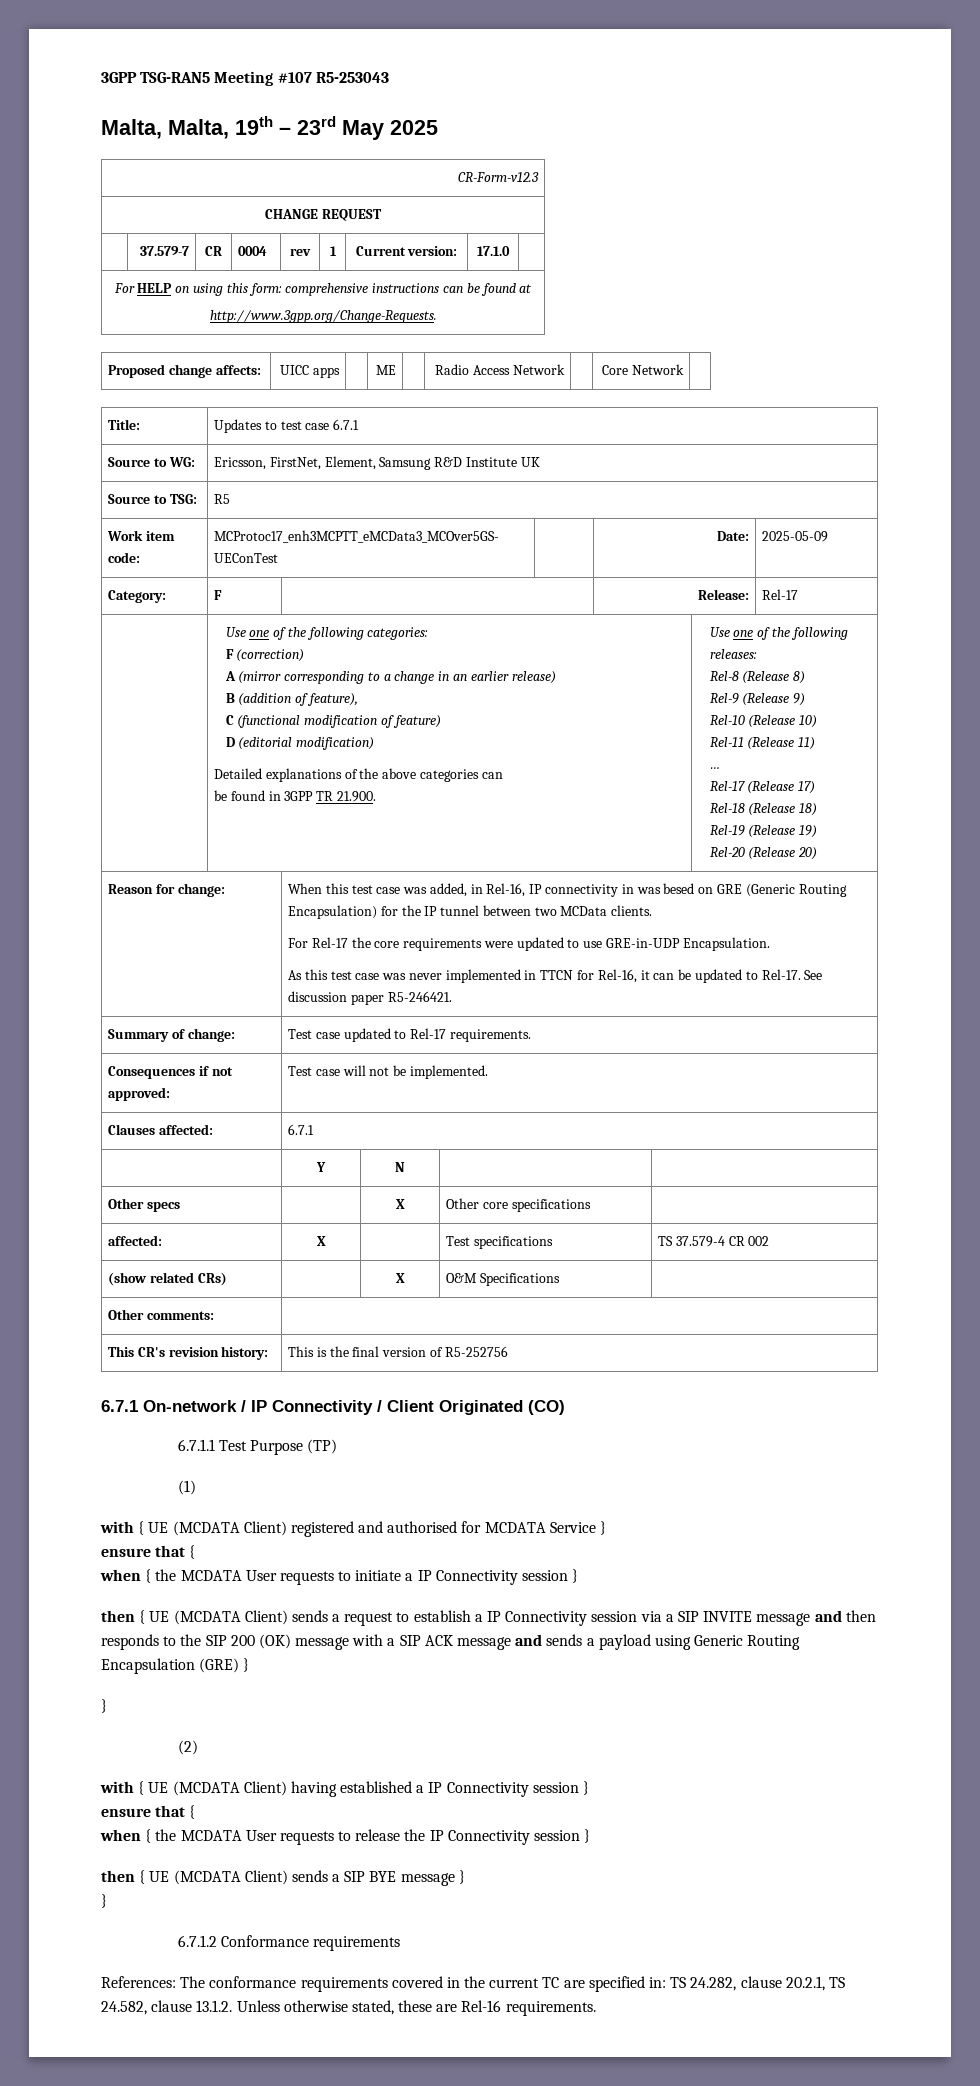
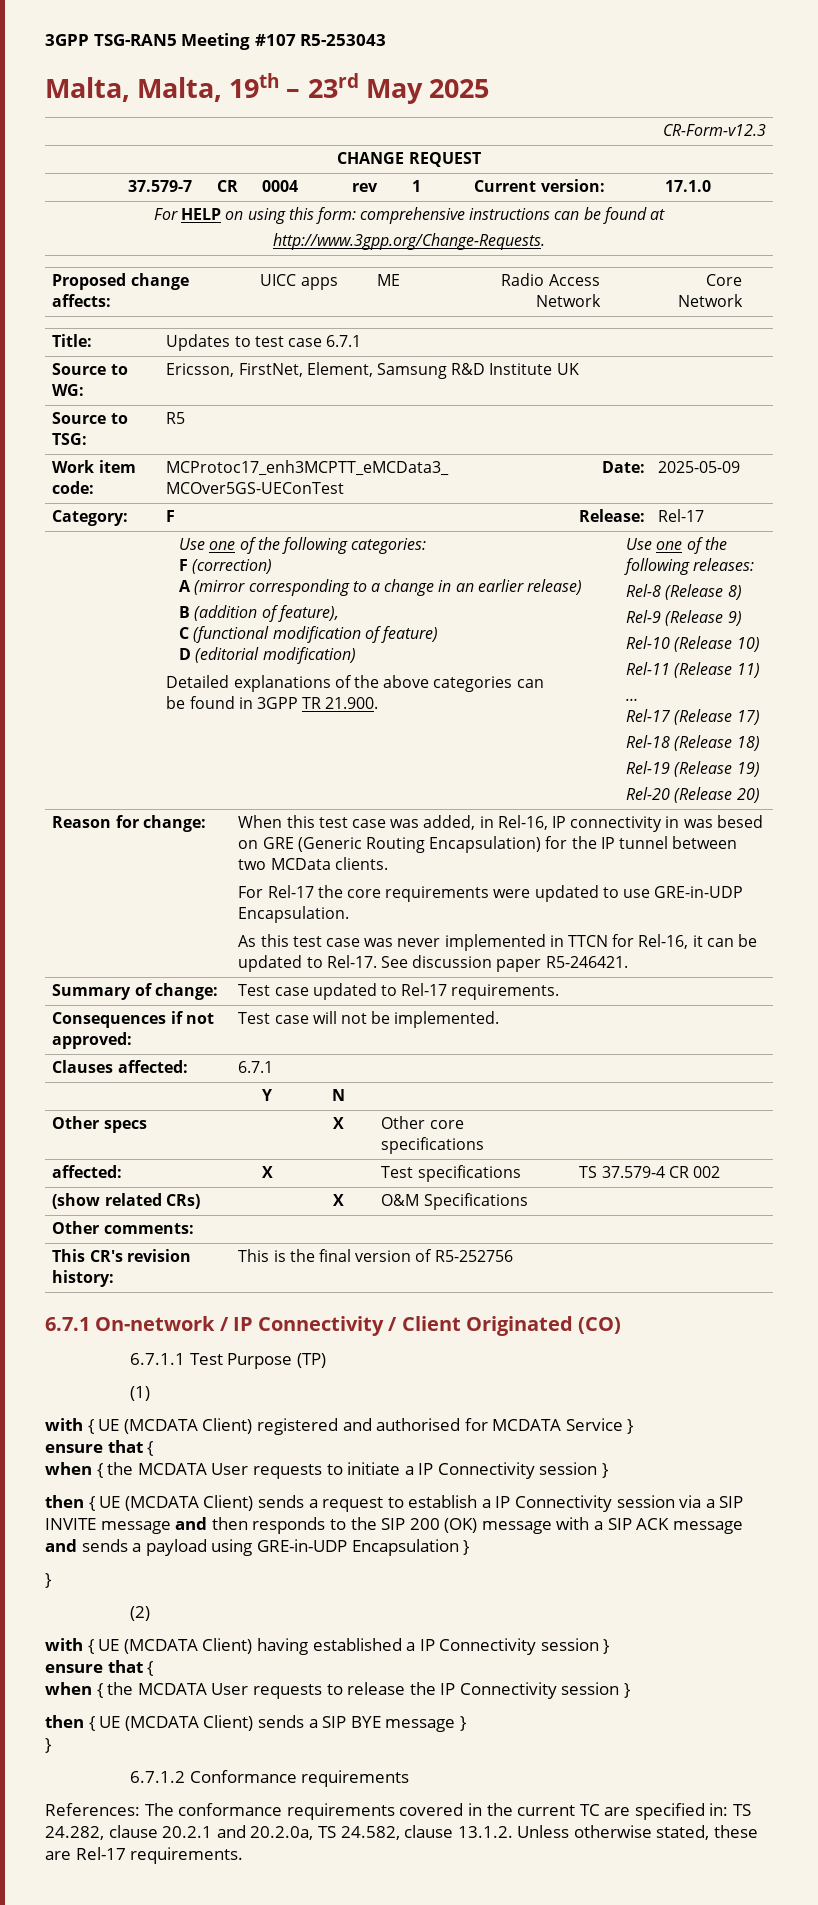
[694,1635,801,1650] [101,1658,240,1674] Generic Routing Encapsulation (GRE) -> [256,1539,459,1556] GRE-in-UDP Encapsulation
[785,1976,825,1991] 20.2.1, -> [162,1825,314,1840] 20.2.1 and 20.2.0a,
[461,2000,502,2012] Rel-16 -> [75,1847,126,1860] Rel-17

